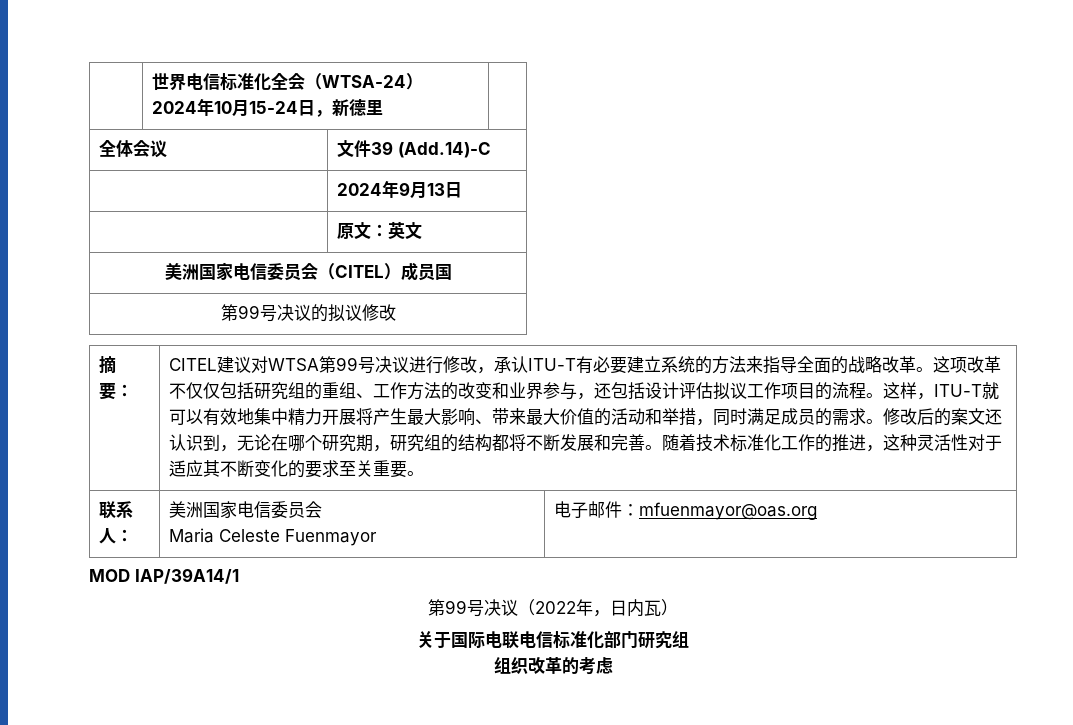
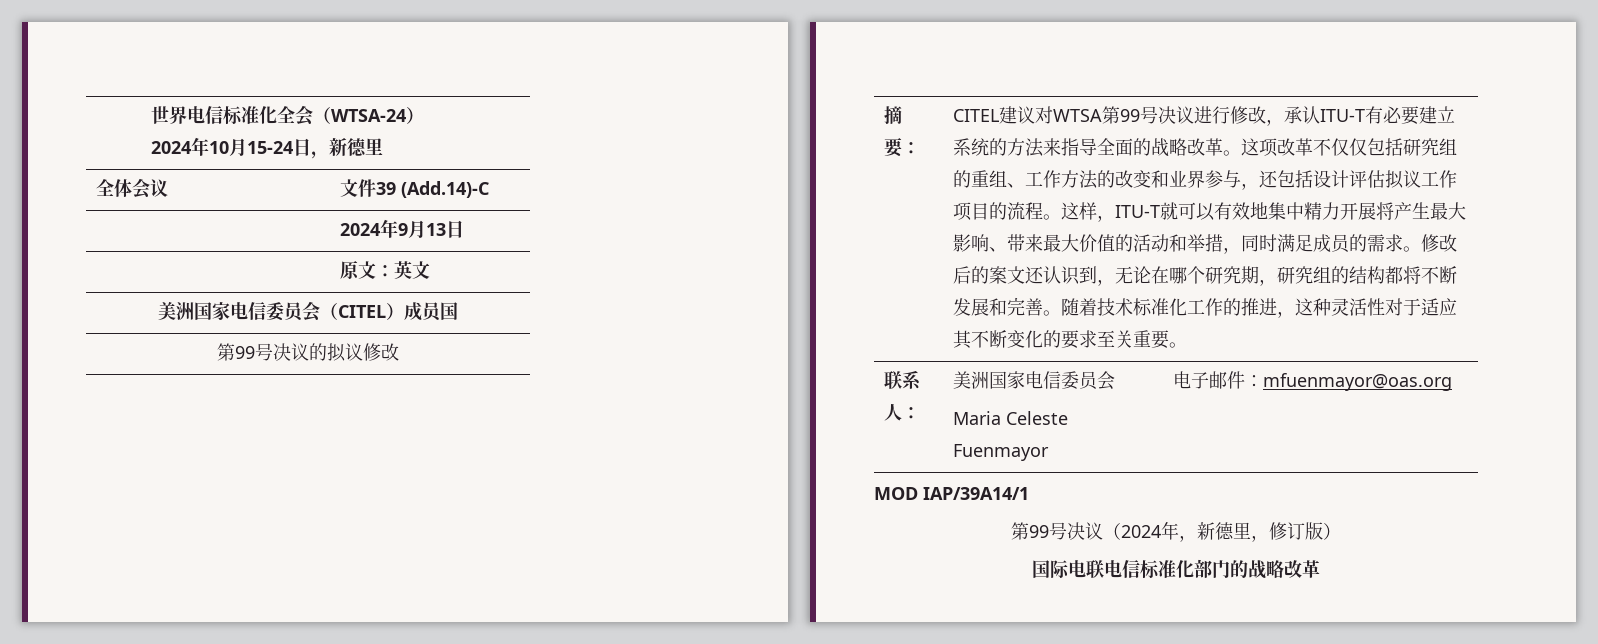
[535,599,678,617] [417,631,451,648] 2022年，日内瓦） // 关于 -> [1121,521,1341,542] 2024年，新德里，修订版） //
[638,631,689,649] [493,656,613,675] 研究组 // 组织改革的考虑 -> [1230,560,1320,579] 的战略改革

